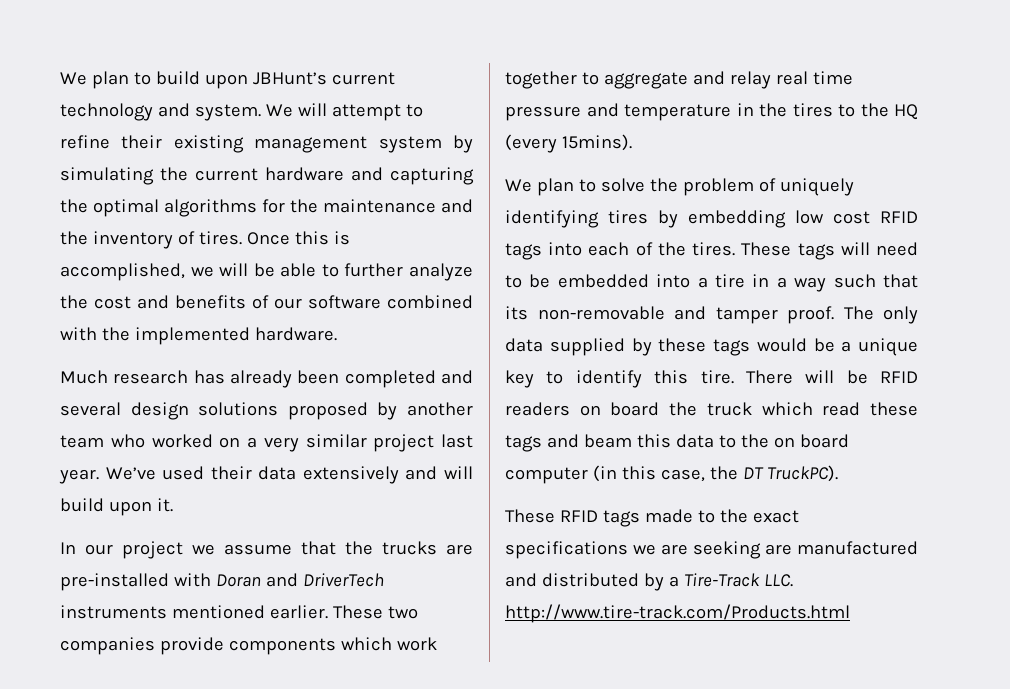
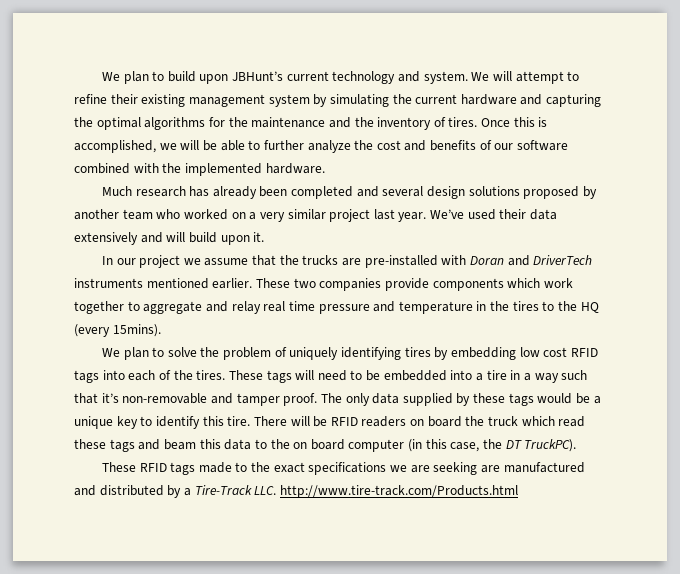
[505,306,528,320] its -> [101,393,119,403] it’s

